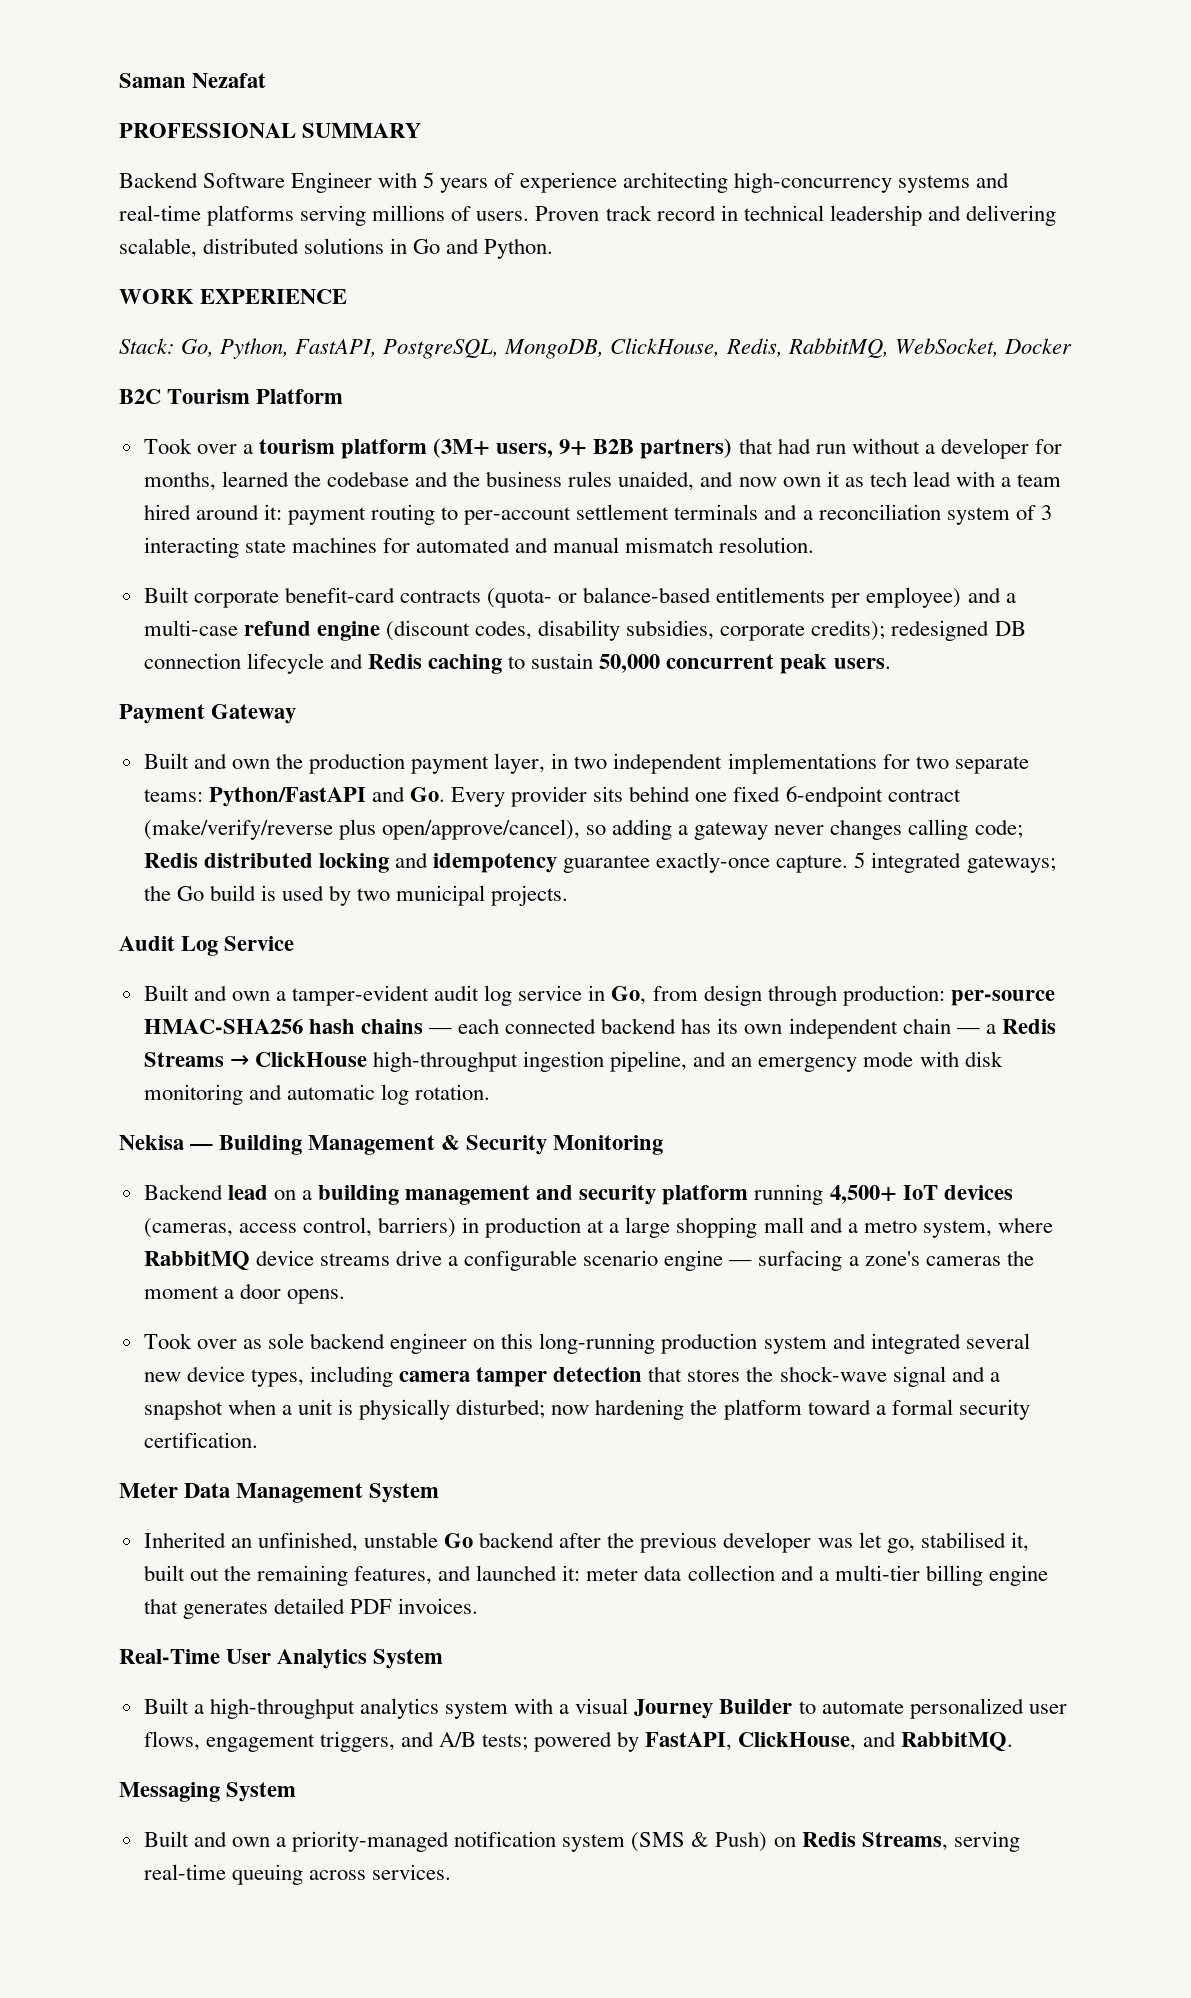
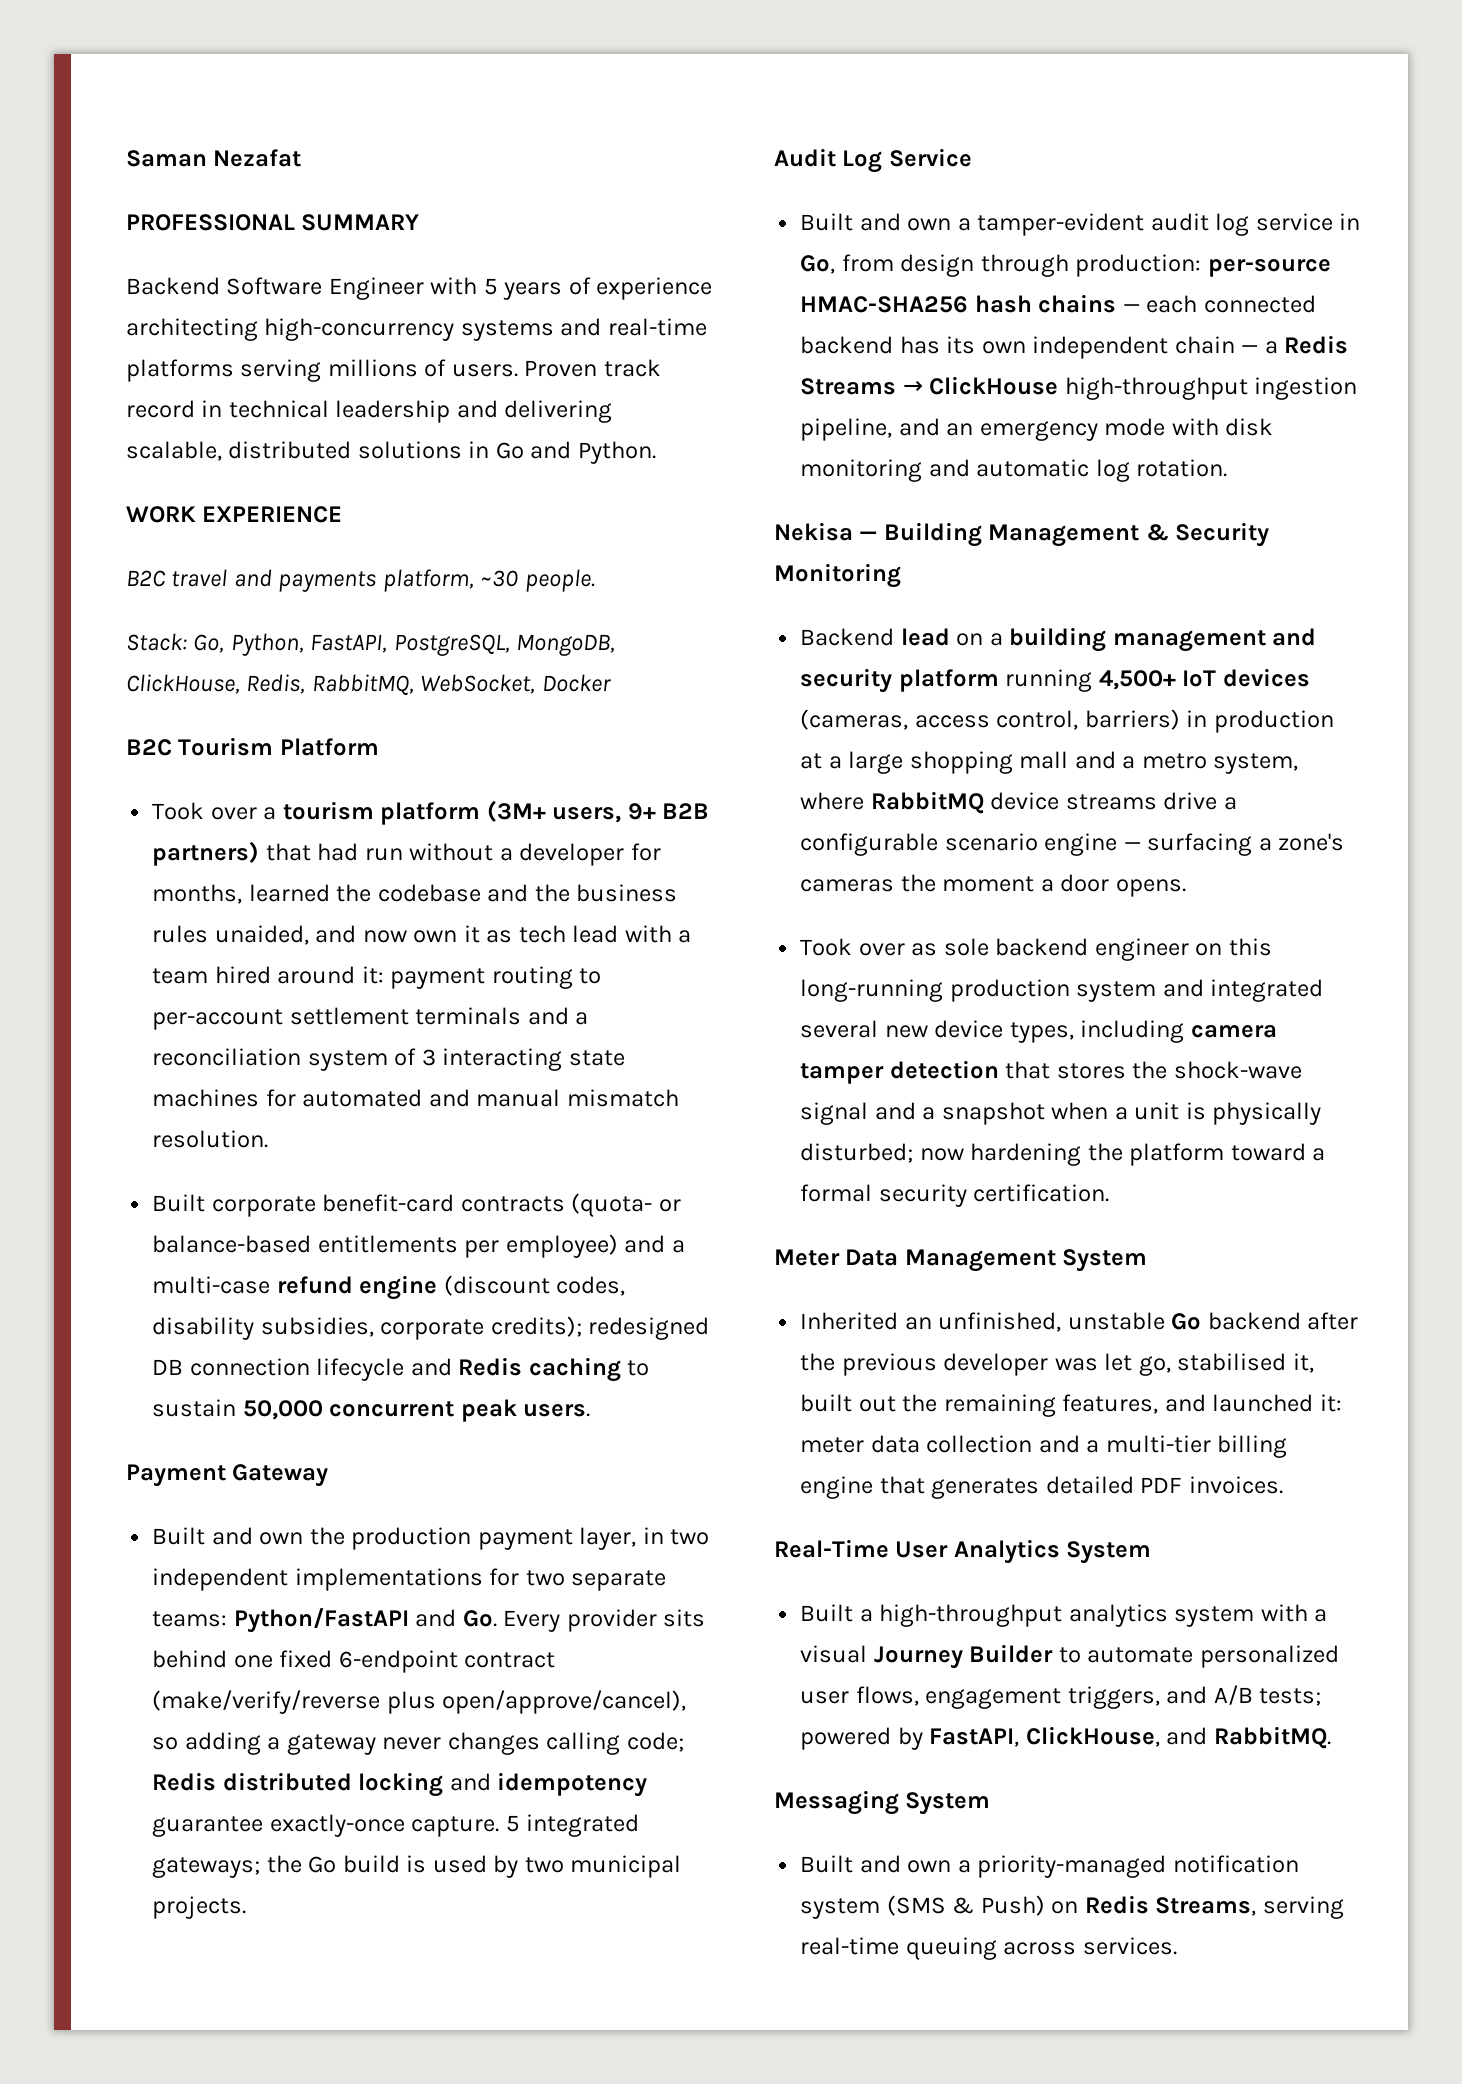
(348, 296) none -> [126,569,595,592] // B2C travel and payments platform, ~30 people.

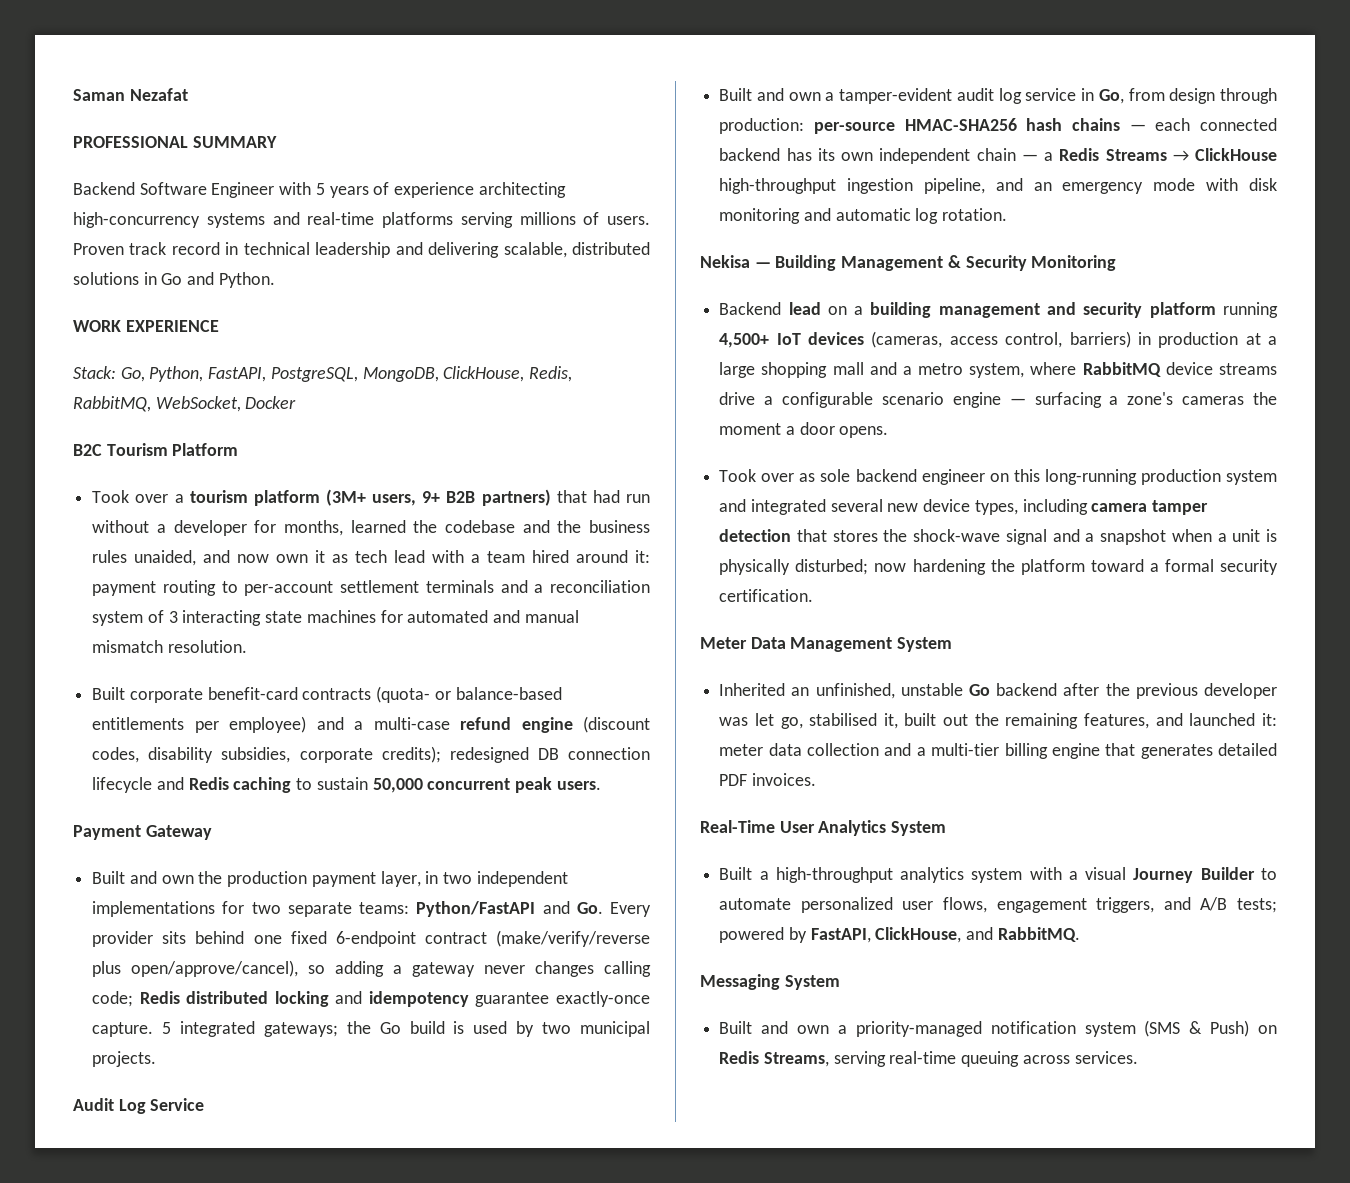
[126,569,595,592] // B2C travel and payments platform, ~30 people. -> (219, 326) none

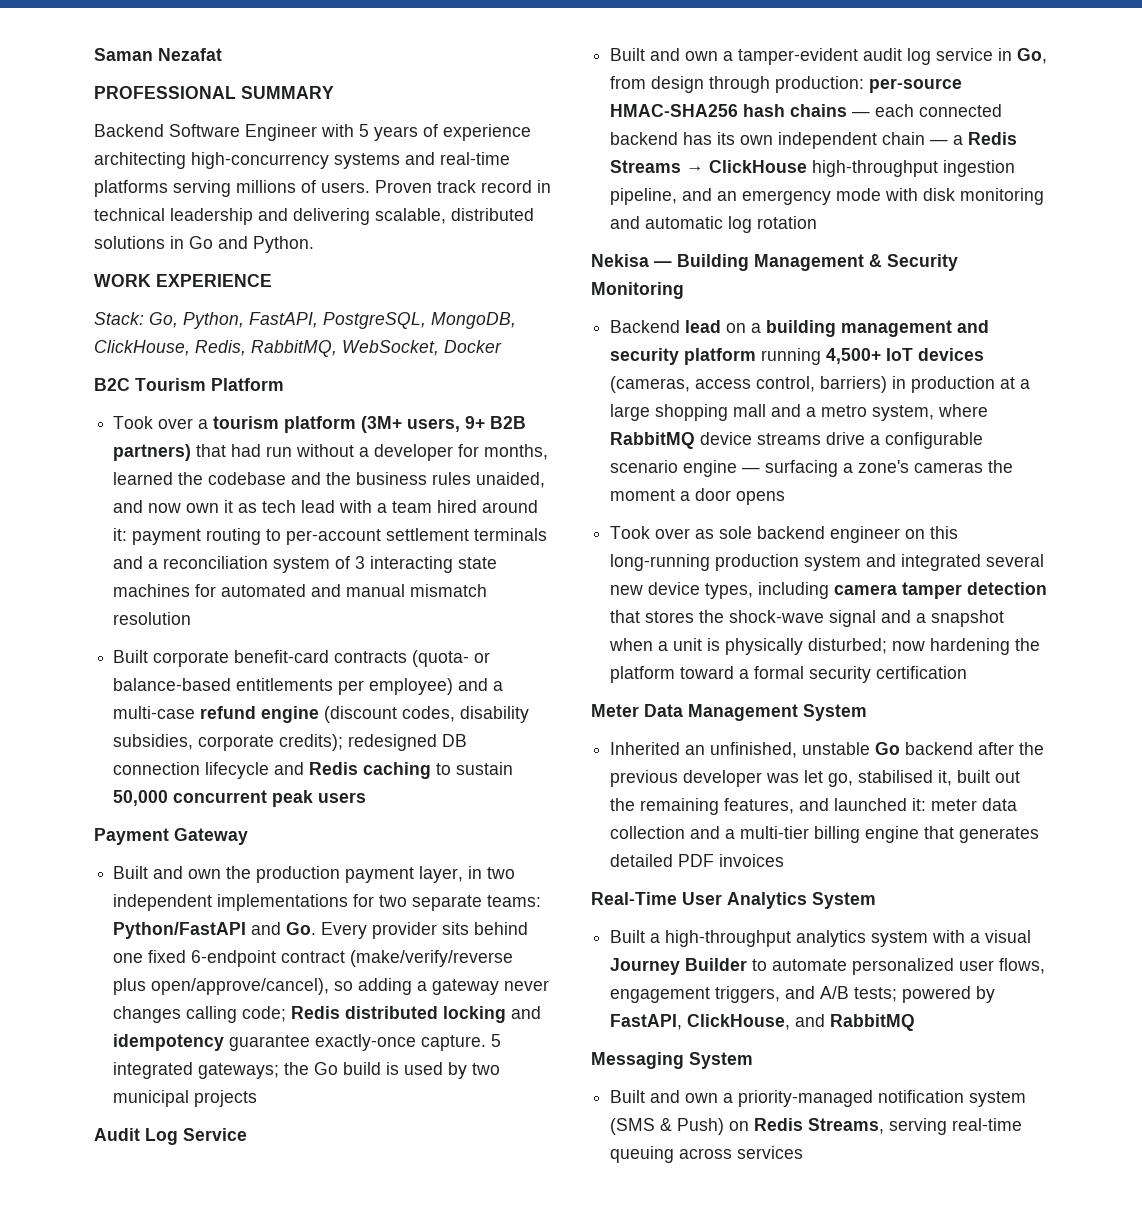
[167,640,247,653] resolution. -> [113,612,192,625] resolution
[556,781,601,790] users. -> [318,792,367,803] users
[92,1051,157,1067] projects. -> [194,1090,258,1107] projects
[942,208,1008,221] rotation. -> [757,216,818,229] rotation
[839,426,889,438] opens. -> [736,491,786,505] opens
[719,589,814,602] certification. -> [876,666,968,679] certification
[751,773,816,786] invoices. -> [719,854,785,867] invoices
[997,927,1080,942] RabbitMQ. -> [830,1014,916,1031] RabbitMQ
[1074,1051,1138,1064] services. -> [737,1146,804,1159] services

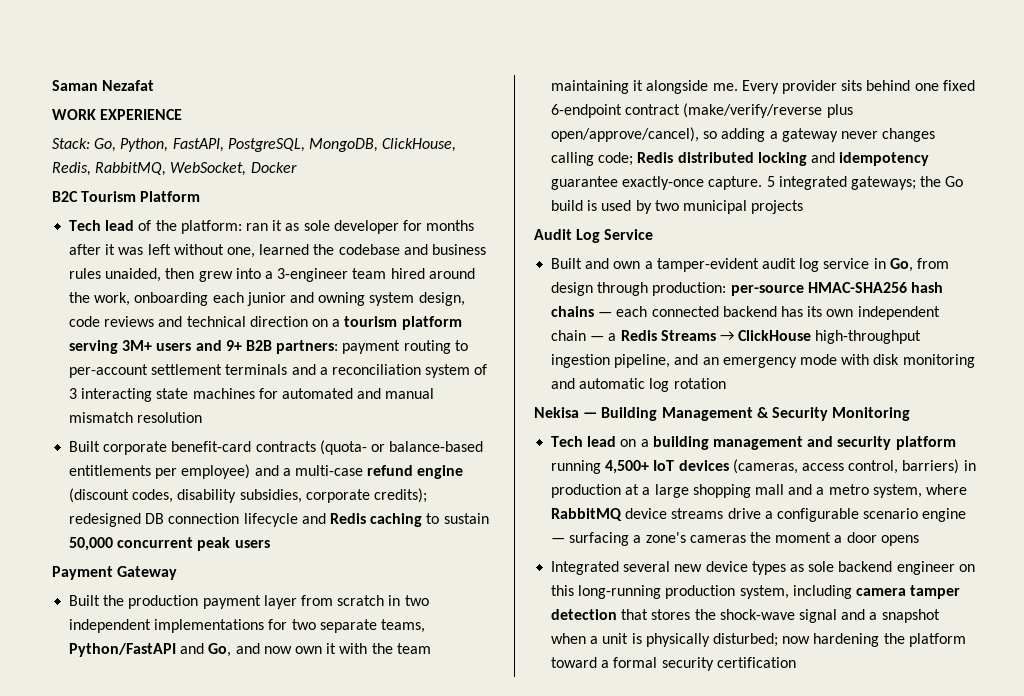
[94,86,334,99] [94,124,531,141] [94,152,510,169] [94,180,551,197] [94,208,534,225] [94,236,314,253] // PROFESSIONAL SUMMARY // Backend Software Engineer with 5 years of experience architecting high-concurrency systems and real-time platforms serving millions of users. Proven track record in technical leadership and delivering scalable, distributed solutions in Go and Python. -> (155, 85) none
[113,416,527,433] [113,444,549,461] Took over a tourism platform (3M+ users, 9+ B2B partners) that had run without a developer for months, -> [69,220,475,234] [69,244,255,258] Tech lead of the platform: ran it as sole developer for months after it was left without one,
[326,472,352,485] the -> (428, 249) none
[113,500,539,513] [113,528,128,541] and now own it as tech lead with a team hired around it: -> [165,268,475,282] [69,292,465,306] [69,316,462,330] [69,340,339,354] then grew into a 3-engineer team hired around the work, onboarding each junior and owning system design, code reviews and technical direction on a tourism platform serving 3M+ users and 9+ B2B partners:
[153,866,222,879] and own -> (101, 600) none
[419,866,464,883] layer, -> [263,595,385,609] layer from scratch
[487,895,542,907] teams: -> [380,619,425,633] teams,
[286,922,317,935] Go. -> [208,643,431,657] [551,80,738,94] Go, and now own it with the team maintaining it alongside me.
[610,320,681,333] Backend -> [551,436,584,447] Tech
[610,526,691,539] Took over -> [551,561,786,575] Integrated several new device types
[804,554,1045,571] [610,582,754,599] system and integrated several new device types, -> [739,585,789,599] system,
[591,704,867,721] [610,742,1045,758] [610,770,1021,787] [610,798,1018,815] [610,826,1040,843] [610,854,785,867] [591,892,876,909] [610,930,1032,947] [610,958,1046,975] [610,986,996,1003] [610,1014,916,1031] [591,1052,753,1069] [610,1090,1027,1107] [610,1118,1023,1135] [610,1146,804,1163] // Meter Data Management System // Inherited an unfinished, unstable Go backend after the previous developer was let go, stabilised it, built out the remaining features, and launched it: meter data collection and a multi-tier billing engine that generates detailed PDF invoices // Real-Time User Analytics System // Built a high-throughput analytics system with a visual Journey Builder to automate personalized user flows, engagement triggers, and A/B tests; powered by FastAPI, ClickHouse, and RabbitMQ // Messaging System // Built and own a priority-managed notification system (SMS & Push) on Redis Streams, serving real-time queuing across services -> (796, 662) none

